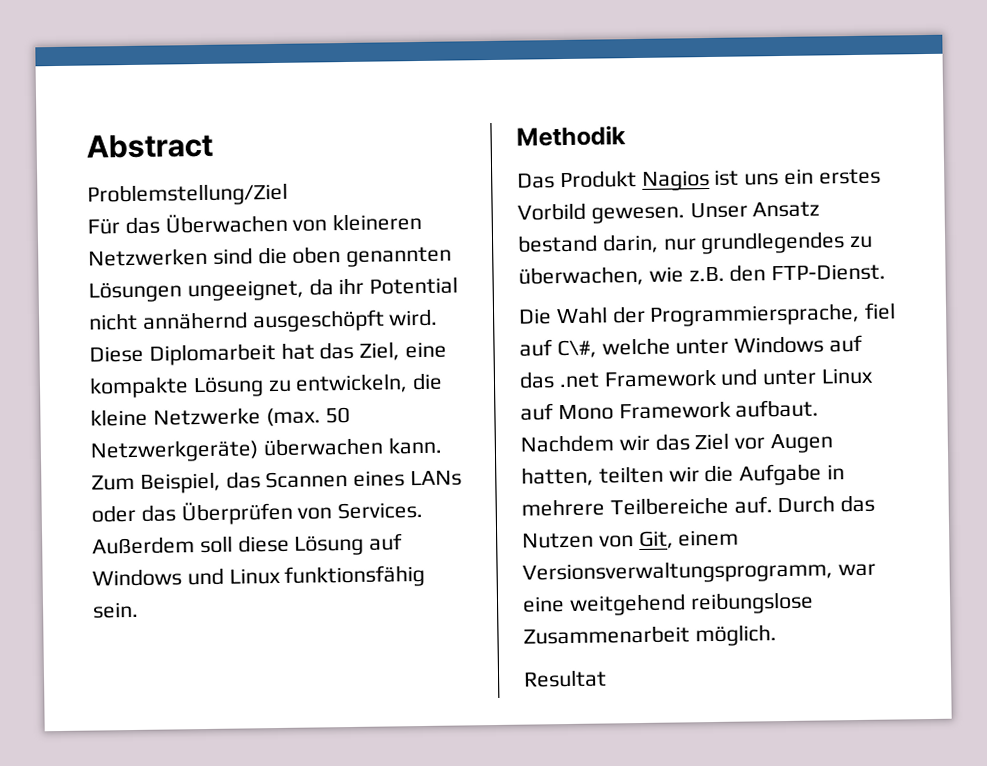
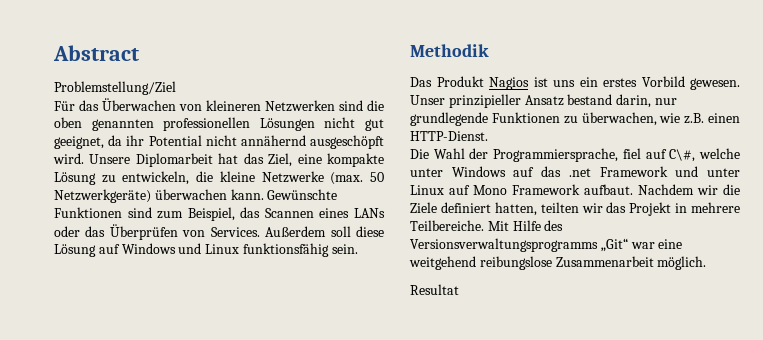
[88,279,304,303] Lösungen ungeeignet, -> [163,117,385,131] [54,136,104,149] professionellen Lösungen nicht gut geeignet,
[89,345,144,363] Diese -> [89,154,131,164] Unsere
[91,474,135,491] Zum -> [267,189,338,200] [54,207,184,219] Gewünschte Funktionen sind zum
(748, 210) none -> [448,94,521,108] prinzipieller
[700,231,846,255] grundlegendes -> [410,112,560,126] grundlegende Funktionen
[729,263,887,282] den FTP-Dienst. -> [708,113,740,123] [410,131,488,141] einen HTTP-Dienst.
[654,432,834,454] [521,463,846,487] [521,494,876,517] [522,529,740,550] [522,559,833,585] das Ziel vor Augen hatten, teilten wir die Aufgabe in mehrere Teilbereiche auf. Durch das Nutzen von Git, einem Versionsverwaltungsprogramm, -> [723,184,740,195] [410,202,740,216] [410,220,564,231] [410,238,628,252] die Ziele definiert hatten, teilten wir das Projekt in mehrere Teilbereiche. Mit Hilfe des Versionsverwaltungsprogramms „Git“

